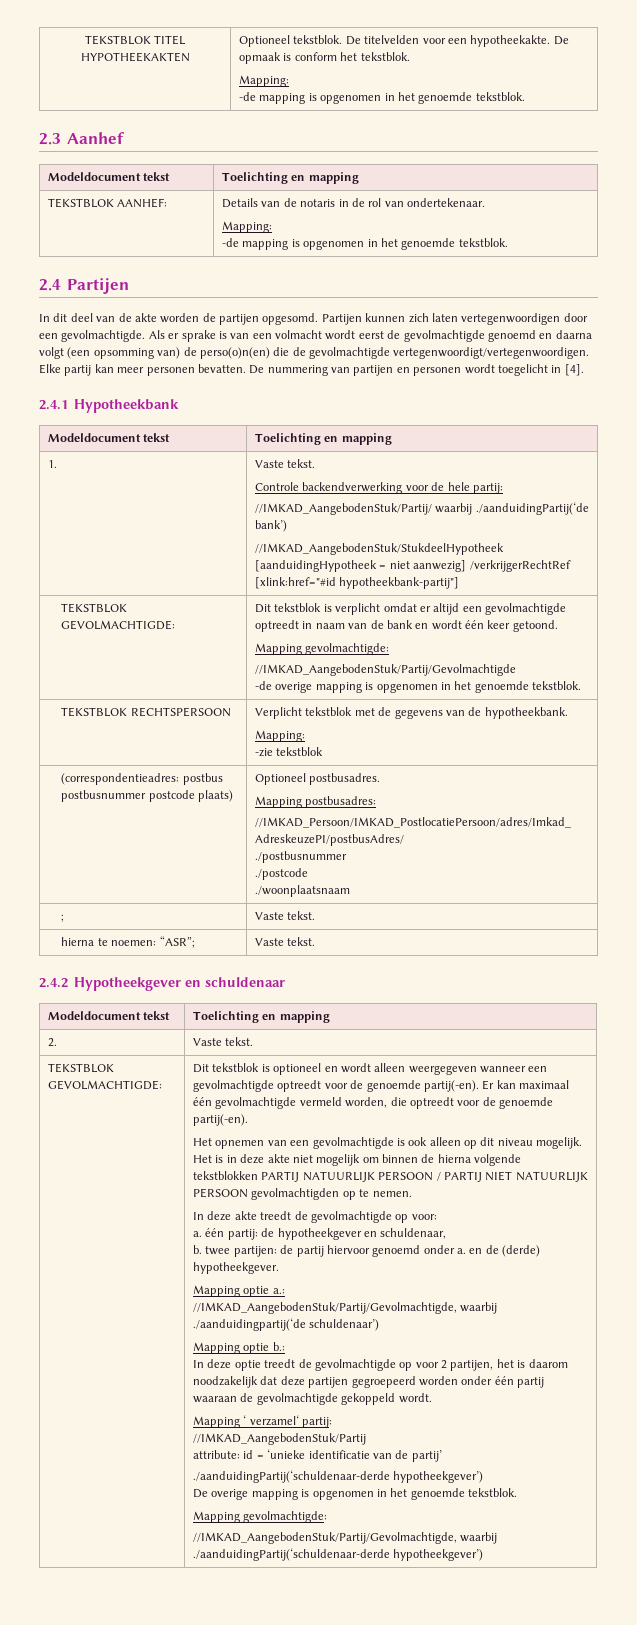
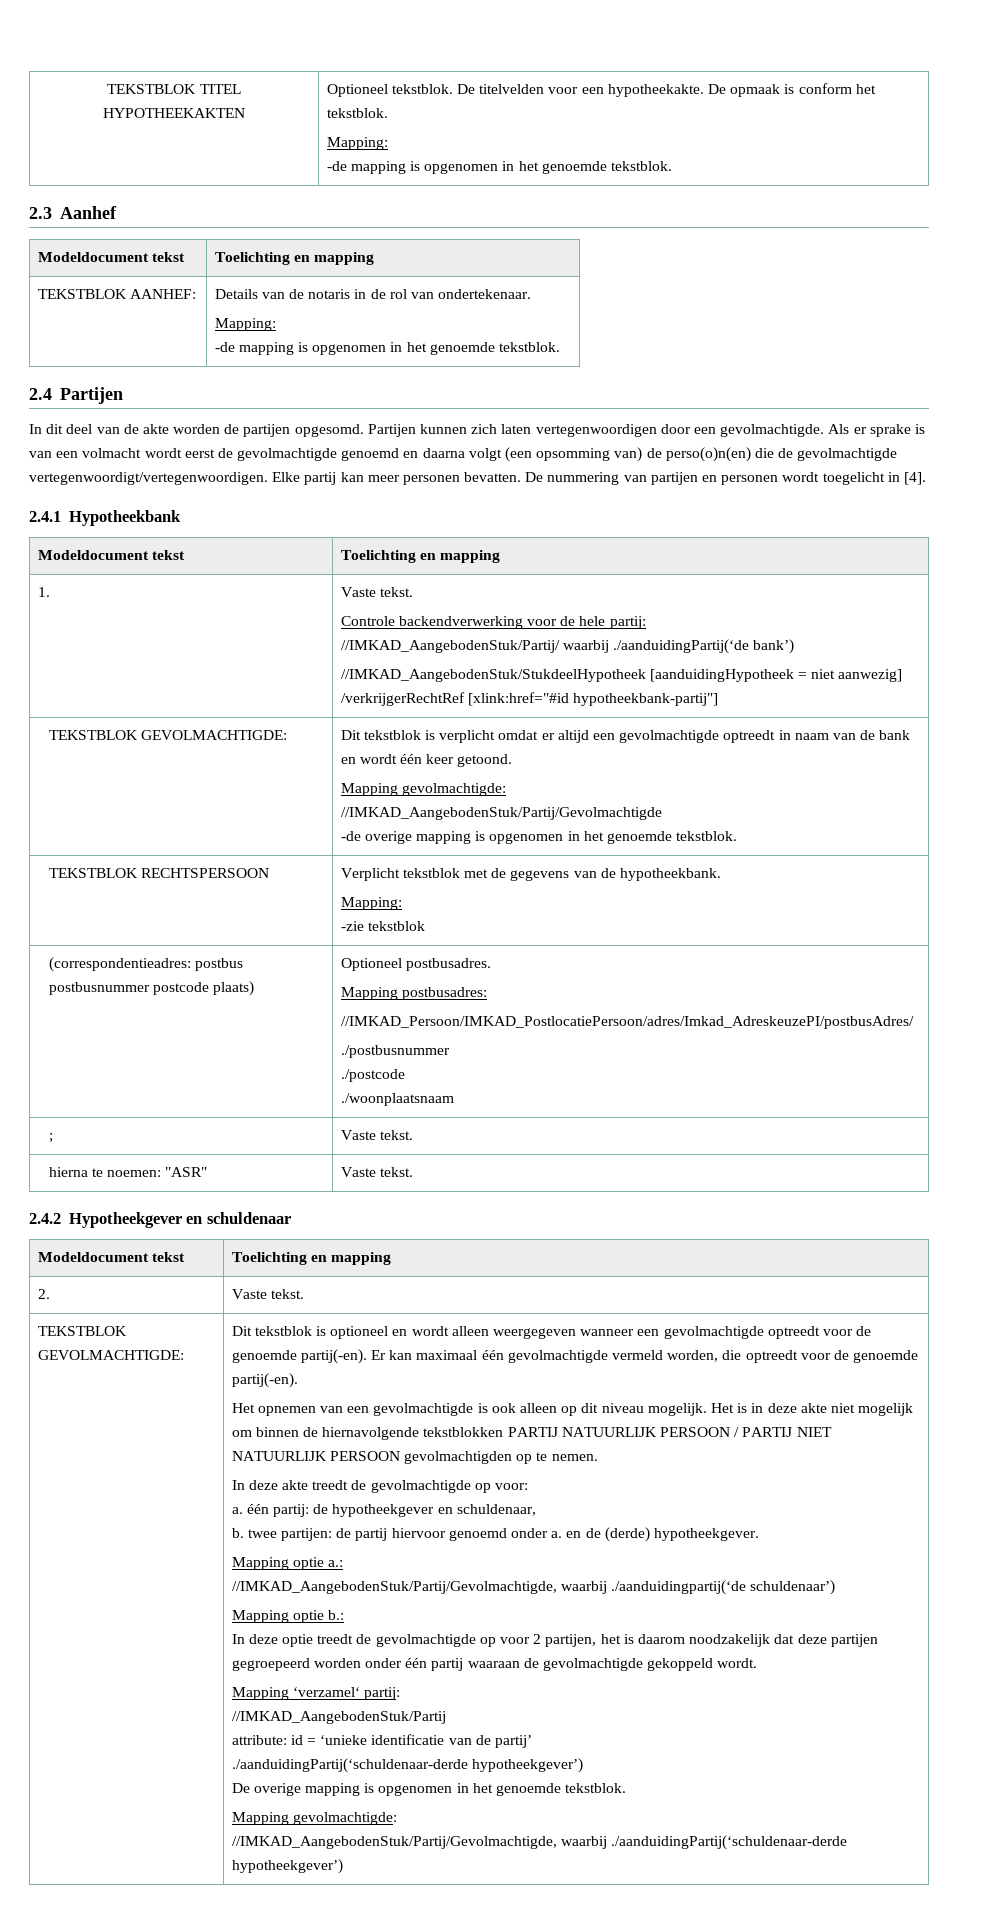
[159,936,195,948] “ASR”; -> [165,1167,208,1177] "ASR"
[437,1154,522,1166] hierna volgende -> [322,1427,420,1440] hiernavolgende
[243,1415,299,1426] ‘ verzamel‘ -> [292,1687,360,1697] ‘verzamel‘

